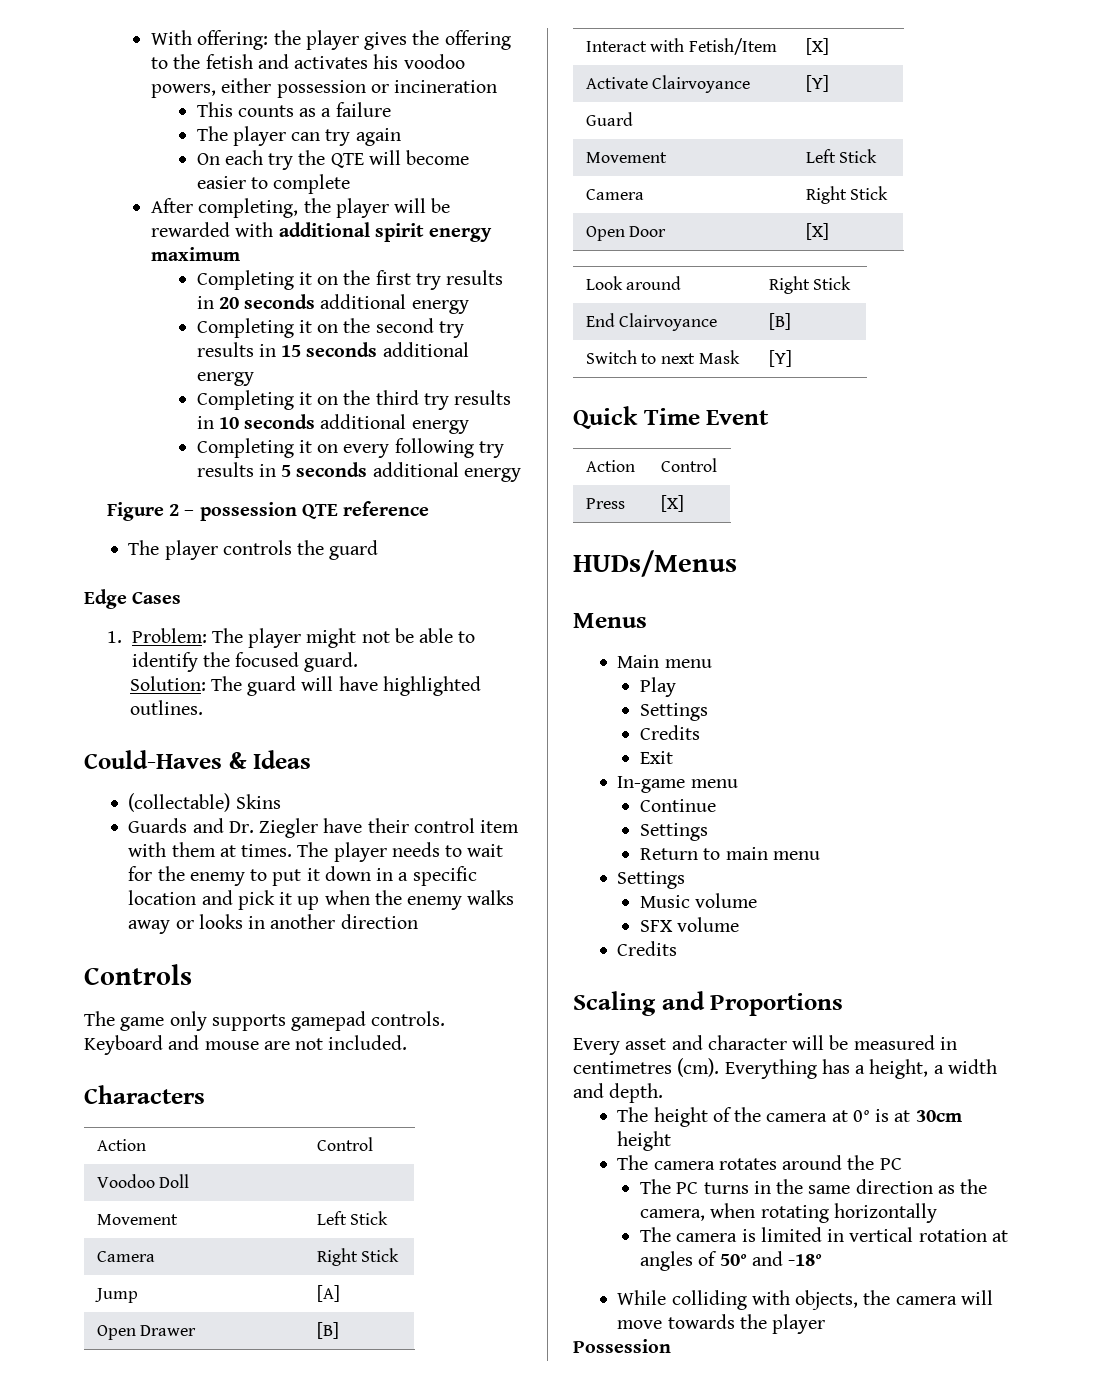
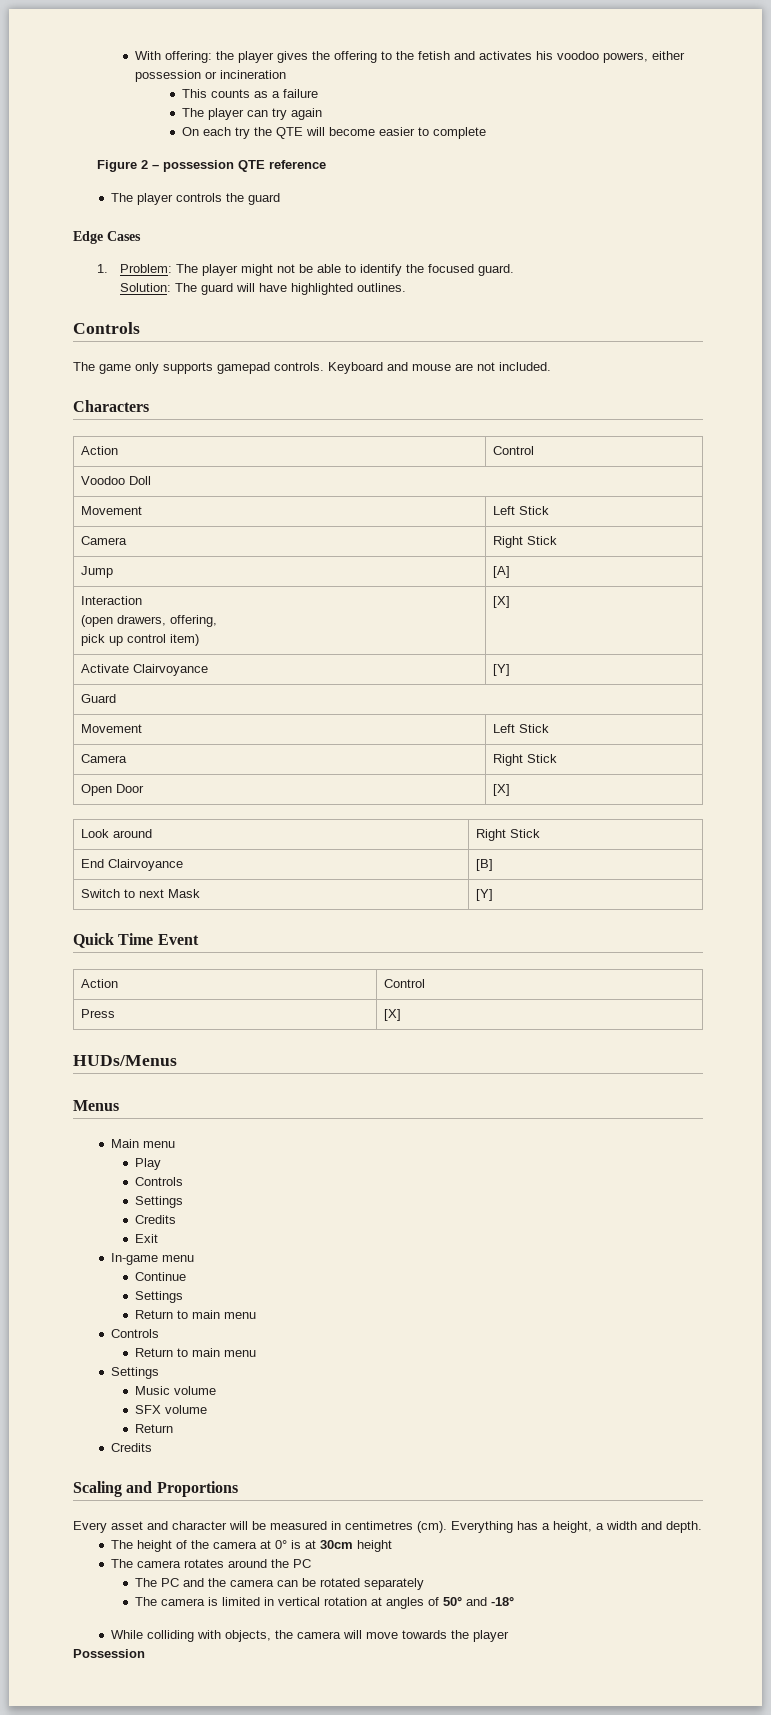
[151,198,451,218] [151,222,493,242] [151,247,241,261] [196,270,504,290] [196,294,469,314] [196,318,464,338] [196,342,469,357] [196,372,254,386] [196,390,512,410] [196,414,469,434] [196,438,504,458] [196,462,521,482] // After completing, the player will be rewarded with additional spirit energy maximum // Completing it on the first try results in 20 seconds additional energy // Completing it on the second try results in 15 seconds additional energy // Completing it on the third try results in 10 seconds additional energy // Completing it on every following try results in 5 seconds additional energy -> (486, 133) none
[84,750,312,769] [128,793,281,812] [128,818,520,838] [128,842,504,862] [128,866,477,886] [128,890,515,910] [128,914,418,934] // Could-Haves & Ideas // (collectable) Skins // Guards and Dr. Ziegler have their control item with them at times. The player needs to wait for the enemy to put it down in a specific location and pick it up when the enemy walks away or looks in another direction -> (407, 287) none
[96,1325,197,1340] [316,1322,339,1339] [585,38,778,55] Open Drawer | [B] // Interact with Fetish/Item -> [80,596,142,605] [80,615,217,627] [80,634,199,646] Interaction // (open drawers, offering, // pick up control item)
(677, 687) none -> [134,1177,183,1186] // Controls
(820, 855) none -> [110,1329,159,1338] [134,1348,256,1357] // Controls // Return to main menu
(740, 924) none -> [134,1424,173,1433] // Return
[703,1179,988,1194] [640,1203,937,1223] turns in the same direction as the camera, when rotating horizontally -> [182,1578,424,1590] and the camera can be rotated separately

